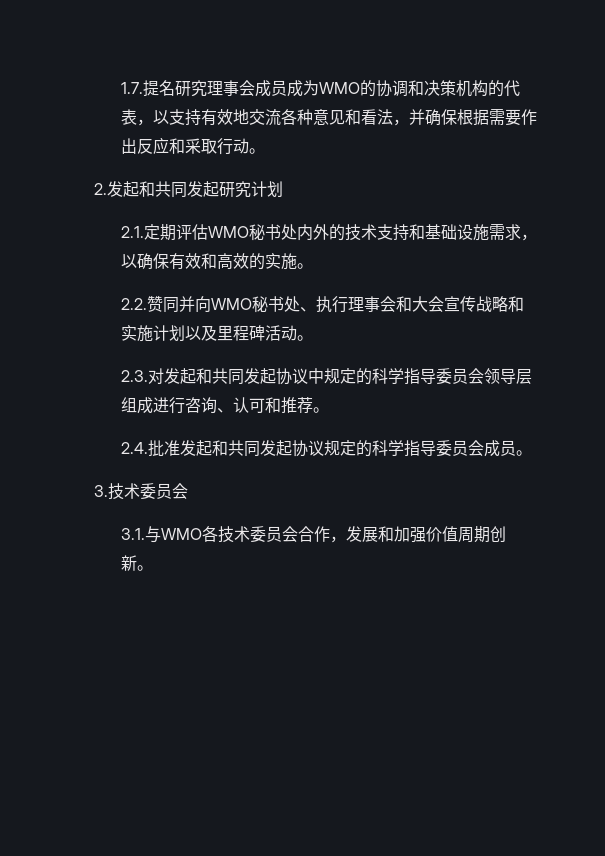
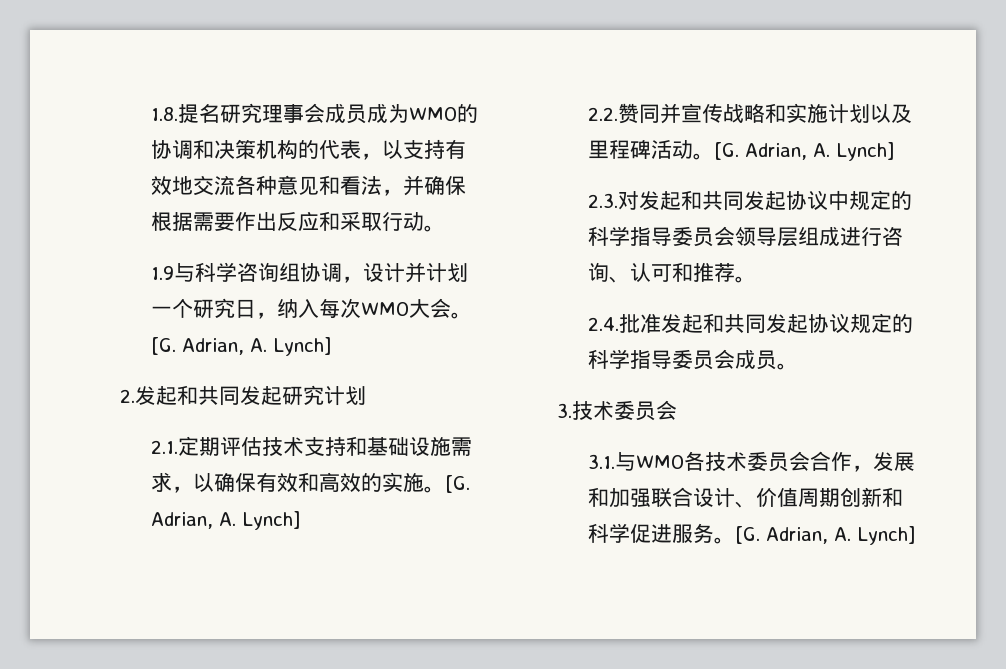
[120,82,143,94] 1.7. -> [150,107,178,121] 1.8.
(265, 151) none -> [150,262,468,283] [150,298,472,319] [150,337,332,356] // 1.9与科学咨询组协调，设计并计划一个研究日，纳入每次WMO大会。[G. Adrian, A. Lynch]
[207,224,345,241] WMO秘书处内外的 -> (262, 446) none
(313, 266) none -> [444,475,470,493] [150,511,301,530] [G. Adrian, A. Lynch]
[194,296,444,313] 向WMO秘书处、执行理事会和大会 -> (681, 113) none
(313, 338) none -> [713,142,895,161] [G. Adrian, A. Lynch]
(426, 535) none -> [650,487,756,508] 联合设计、
[136,565,153,571] 。 -> [881,487,903,507] [587,523,916,545] 和科学促进服务。[G. Adrian, A. Lynch]

